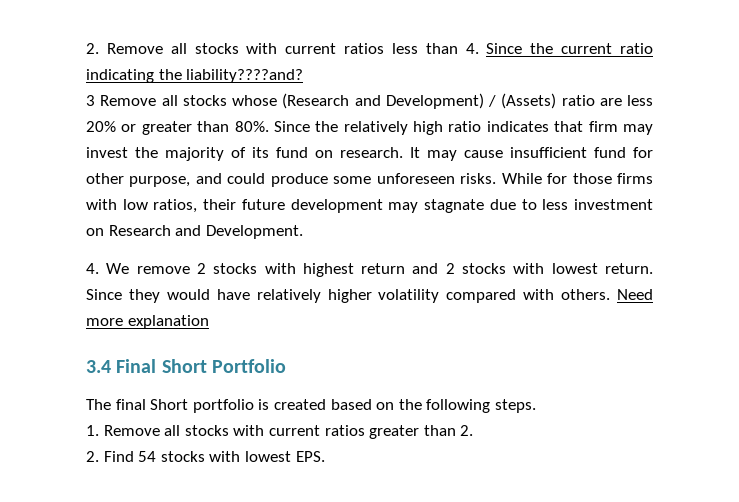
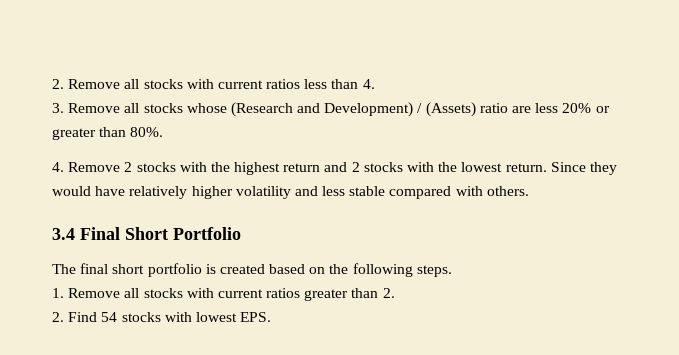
[486,43,653,54] [86,69,304,83] [86,95,95,106] Since the current ratio indicating the liability????and? // 3 -> [52,103,64,113] // 3.
[273,121,653,135] [86,147,653,161] [86,173,653,187] [86,199,654,213] [86,225,303,239] [86,263,296,274] Since the relatively high ratio indicates that firm may invest the majority of its fund on research. It may cause insufficient fund for other purpose, and could produce some unforeseen risks. While for those firms with low ratios, their future development may stagnate due to less investment on Research and Development. // 4. We remove 2 stocks with -> [52,162,230,172] // 4. Remove 2 stocks with the
(545, 268) none -> [438,162,458,172] the
(440, 296) none -> [294,186,386,196] and less stable
[616,289,653,300] [86,315,209,329] Need more explanation -> (529, 191) none
[150,399,189,410] Short -> [112,264,145,274] short

